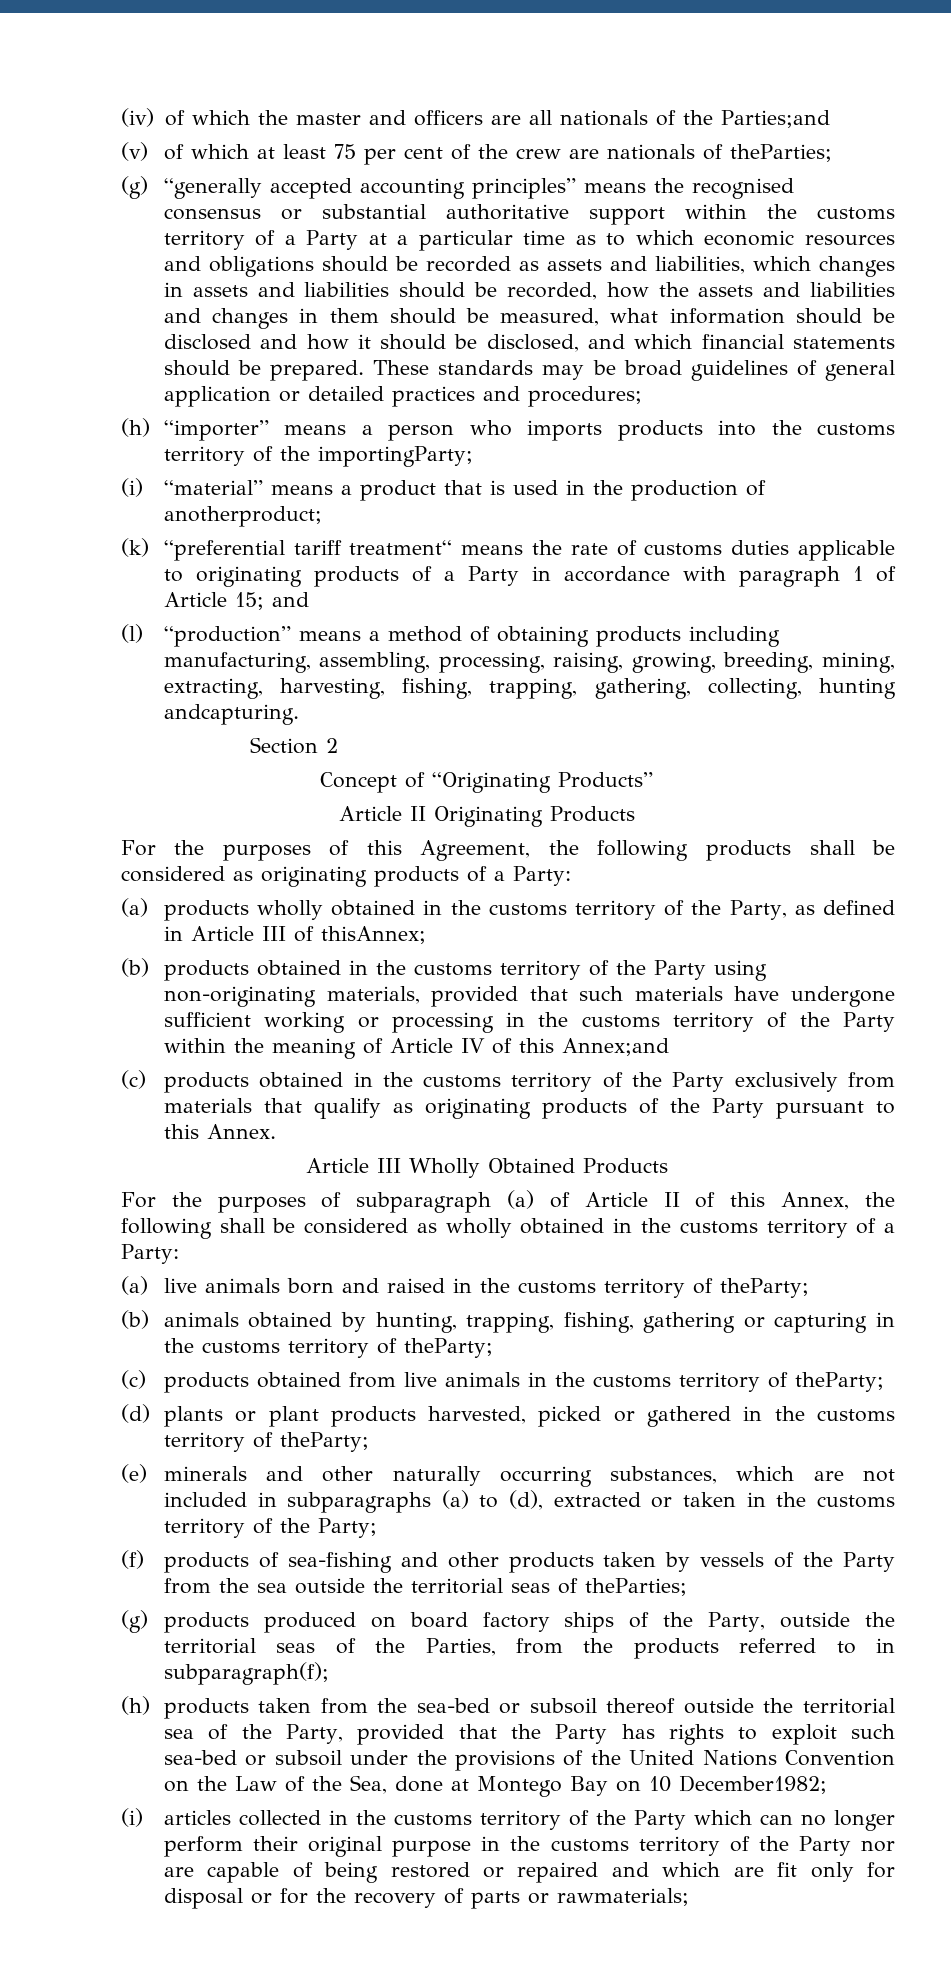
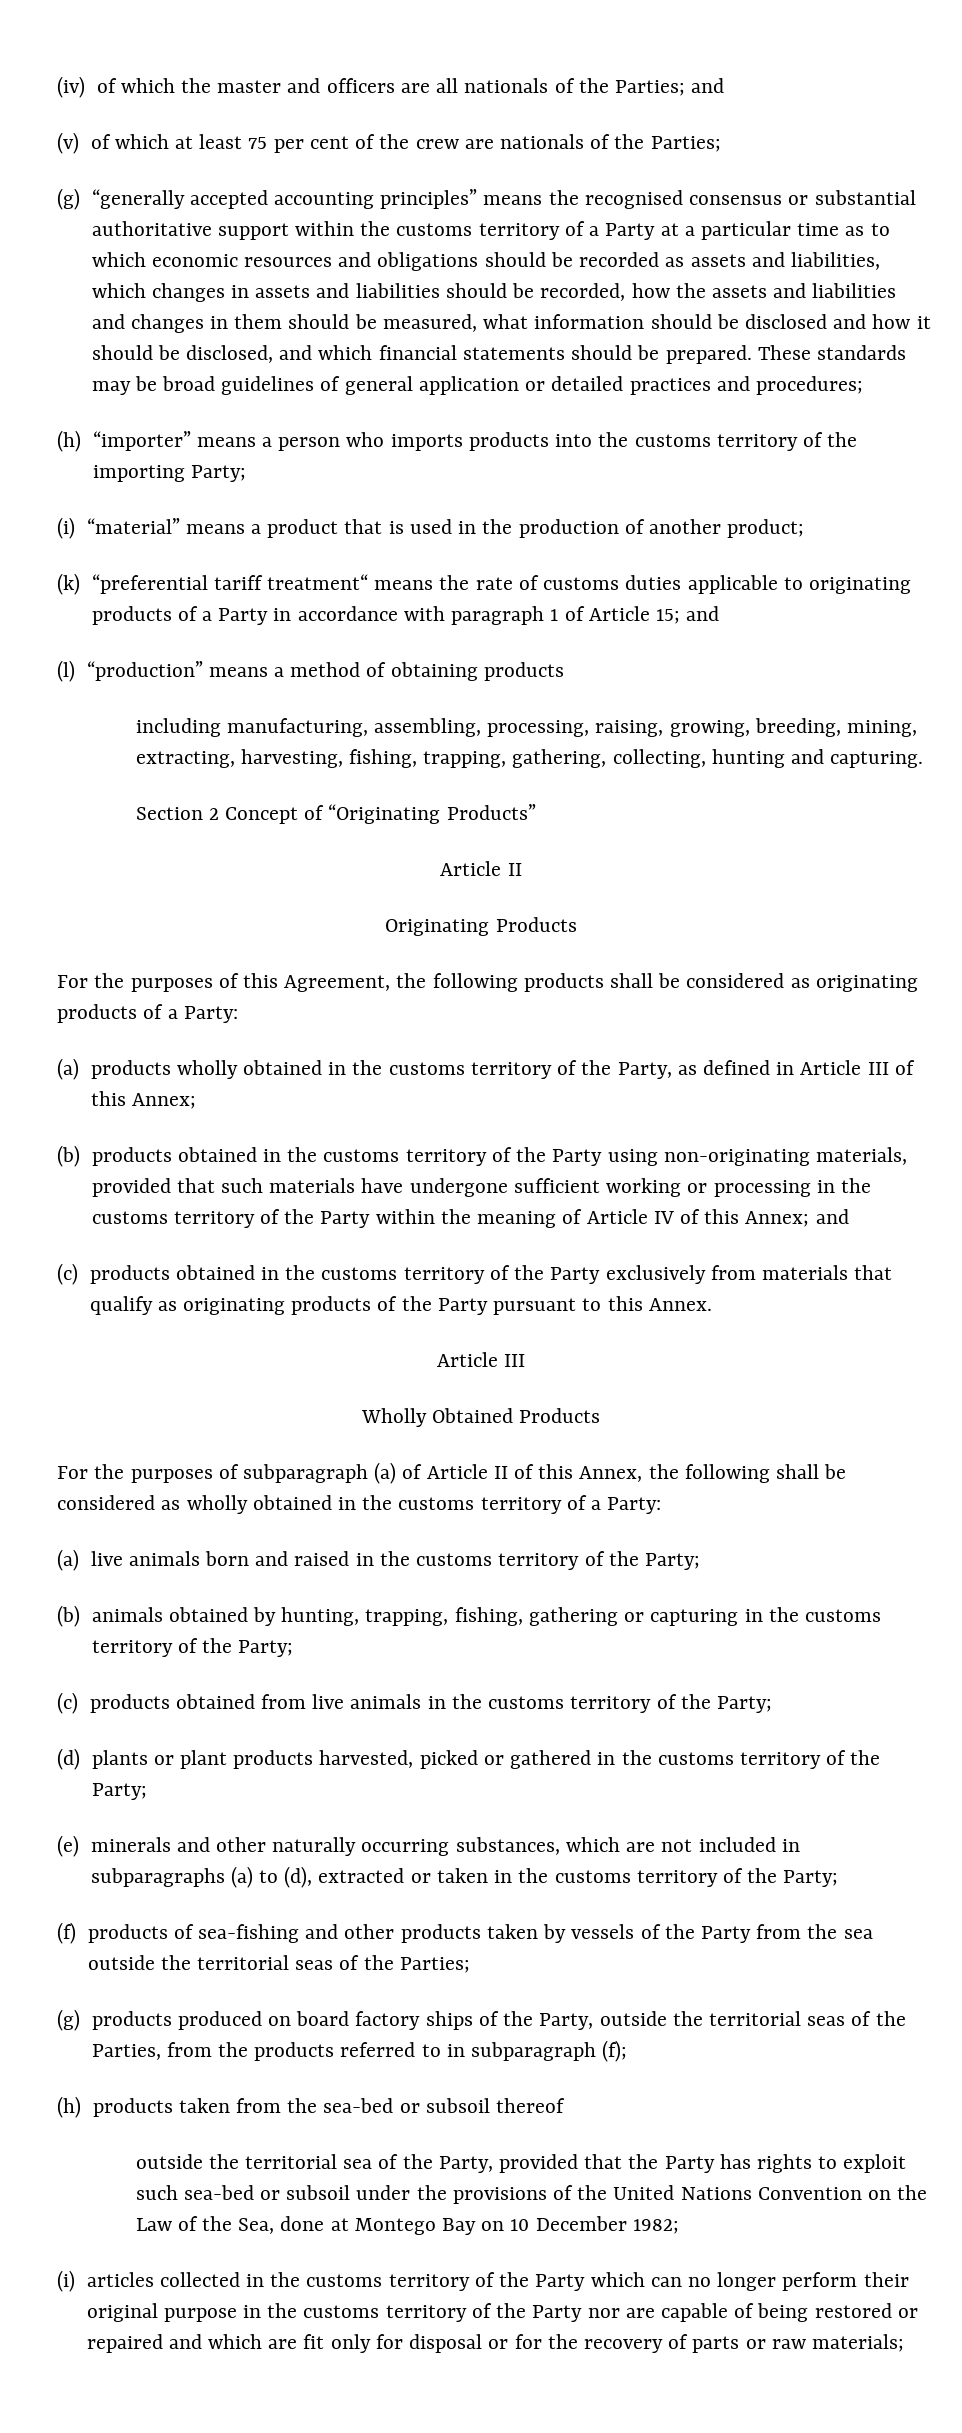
[720,110,830,128] Parties;and -> [614,78,725,96] Parties; and
[729,144,832,162] theParties; -> [614,134,721,152] the Parties;
[317,446,473,467] importingParty; -> [92,465,246,482] importing Party;
[163,506,322,527] anotherproduct; -> [648,519,805,538] another product;
(681, 636) none -> (564, 671) //
[163,704,299,725] andcapturing. -> [791,749,924,768] and capturing.
(338, 745) // -> (219, 814) none
(426, 813) none -> (522, 869) //
[320,926,426,944] thisAnnex; -> [90,1091,196,1109] this Annex;
[561,1038,669,1056] Annex;and -> [745,1209,849,1227] Annex; and
(401, 1165) none -> (526, 1360) //
[719,1278,809,1298] theParty; -> [608,1551,700,1570] the Party;
[403,1338,493,1358] theParty; -> [202,1638,294,1657] the Party;
[794,1372,884,1392] theParty; -> [680,1694,772,1713] the Party;
[279,1432,369,1452] theParty; -> [850,1750,881,1765] [91,1783,147,1800] the Party;
[584,1578,687,1596] theParties; -> [363,1955,470,1973] the Parties;
[163,1662,329,1685] subparagraph(f); -> [471,2040,628,2062] subparagraph (f);
(676, 1706) none -> (566, 2105) //
[678,1775,827,1794] December1982; -> [535,2216,679,2234] December 1982;
[556,1888,689,1906] rawmaterials; -> [771,2334,904,2352] raw materials;

